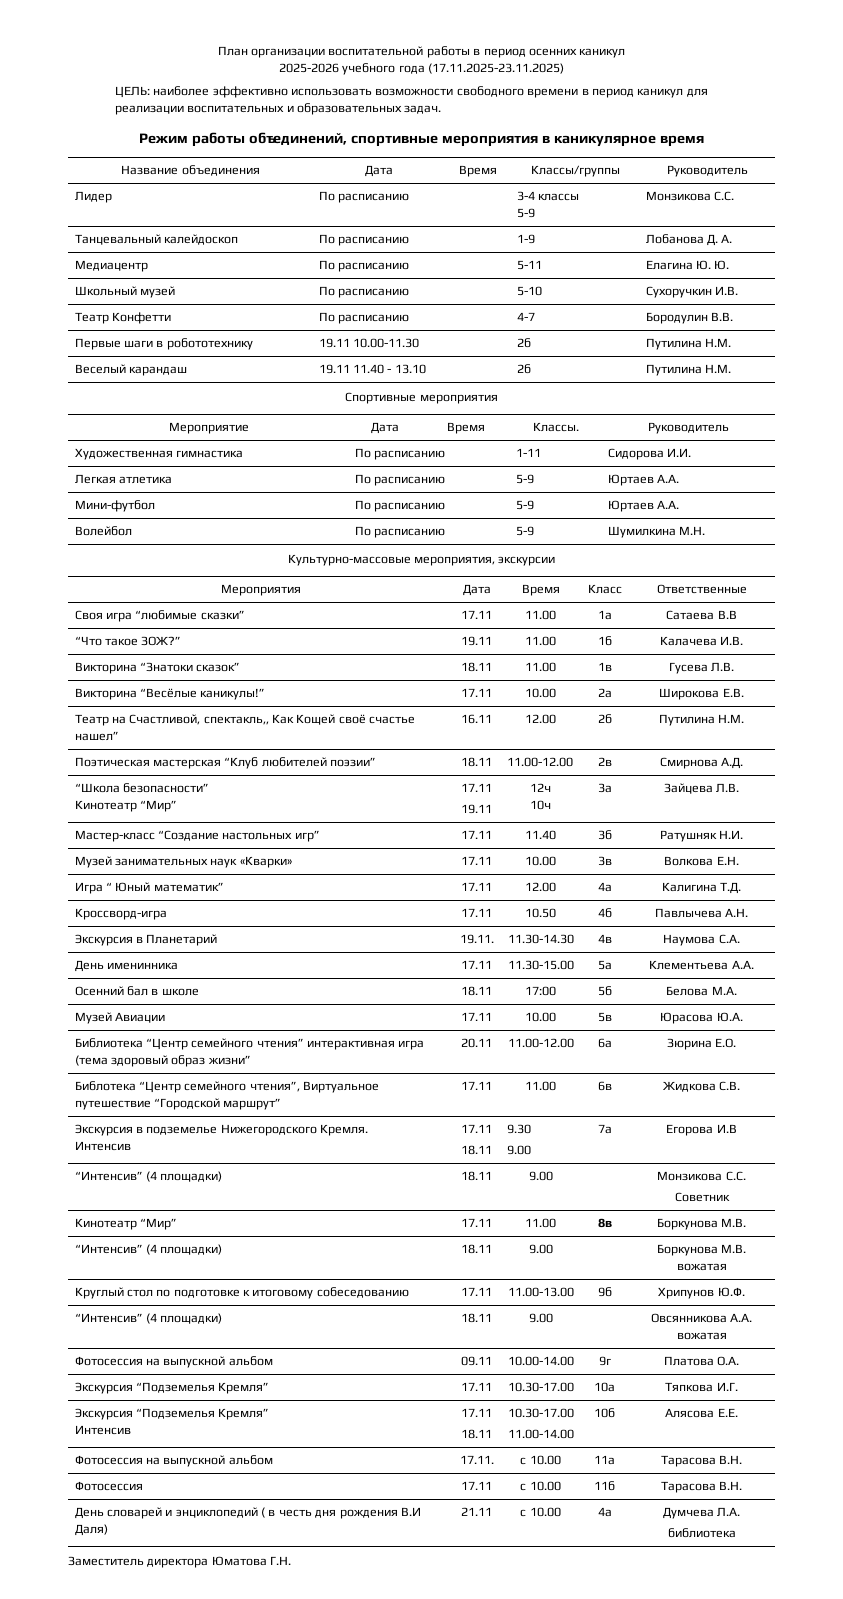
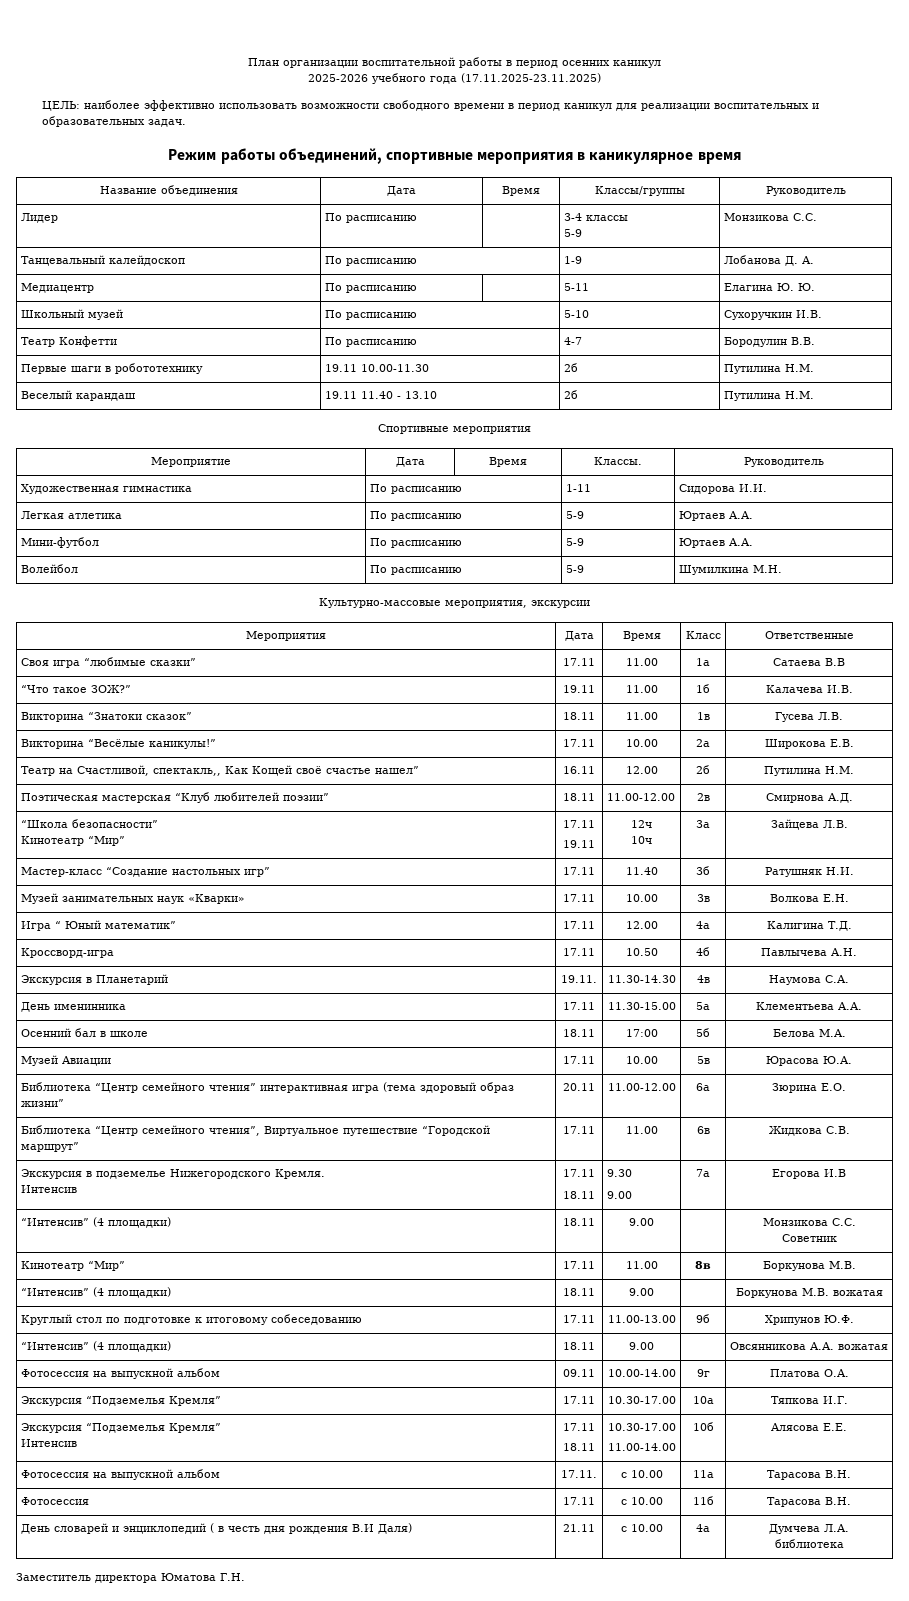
[74,1081,136,1091] Библотека -> [20,1125,91,1134] Библиотека

